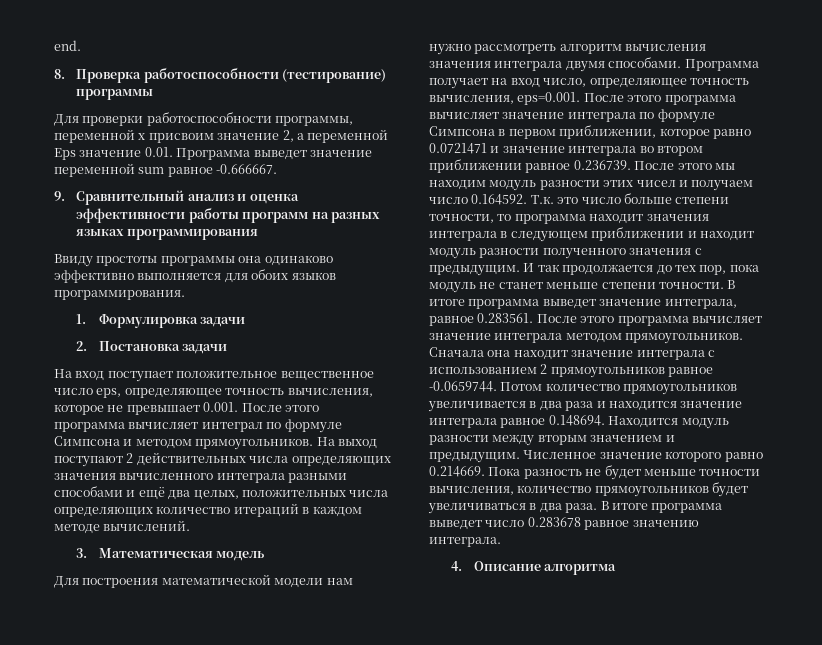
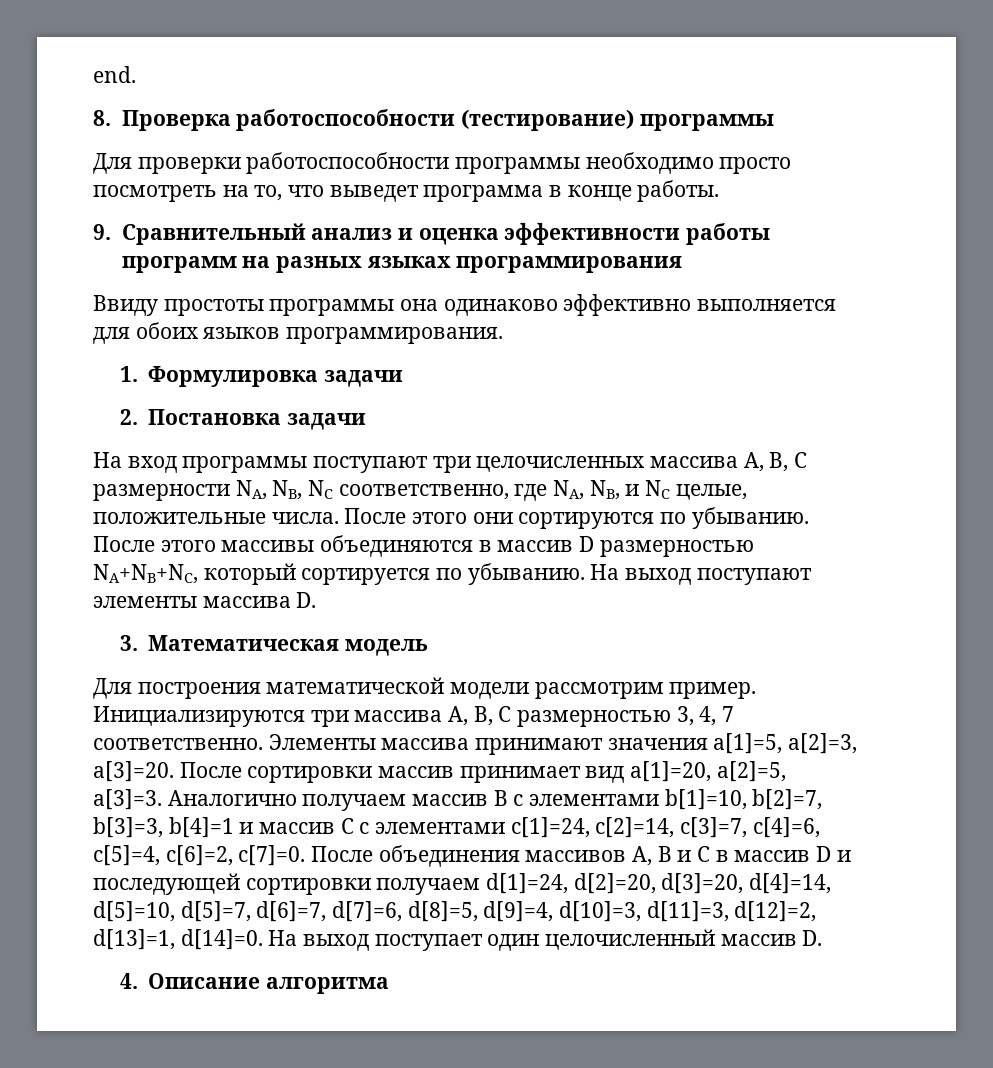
[275,116,354,126] [54,129,389,143] [54,147,372,160] [54,163,278,177] программы, переменной x присвоим значение 2, а переменной Eps значение 0.01. Программа выведет значение переменной sum равное -0.666667. -> [455,152,792,174] [93,180,720,202] программы необходимо просто посмотреть на то, что выведет программа в конце работы.
[107,370,374,382] [54,388,373,398] [54,402,319,415] [54,419,342,433] [54,436,377,450] [54,452,391,467] [54,473,348,483] [54,486,389,500] [54,503,362,517] [54,520,191,534] поступает положительное вещественное число eps, определяющее точность вычисления, которое не превышает 0.001. После этого программа вычисляет интеграл по формуле Симпсона и методом прямоугольников. На выход поступают 2 действительных числа определяющих значения вычисленного интеграла разными способами и ещё два целых, положительных числа определяющих количество итераций в каждом методе вычислений. -> [182,452,808,473] [93,480,747,501] [93,507,809,529] [93,535,754,557] [93,563,812,585] [93,592,317,608] программы поступают три целочисленных массива A, B, C размерности NA, NB, NC соответственно, где NA, NB, и NC целые, положительные числа. После этого они сортируются по убыванию. После этого массивы объединяются в массив D размерностью NA+NB+NC, который сортируется по убыванию. На выход поступают элементы массива D.
[326,578,353,585] [429,43,707,55] [429,57,759,72] [429,78,749,89] [429,92,736,105] [429,109,715,123] [429,125,751,139] [429,143,703,156] [429,159,735,173] [429,180,754,191] [429,193,730,205] [429,214,709,224] [429,227,754,242] [429,248,702,259] [429,263,759,276] [429,280,736,293] [429,299,737,309] [429,313,762,326] [429,332,744,344] [429,347,715,360] [429,364,714,378] [429,381,738,395] [428,401,743,412] [429,415,729,429] [429,434,675,446] [429,450,763,463] [429,465,761,480] [429,482,749,497] [428,501,723,514] [429,517,699,530] [429,537,501,547] нам нужно рассмотреть алгоритм вычисления значения интеграла двумя способами. Программа получает на вход число, определяющее точность вычисления, eps=0.001. После этого программа вычисляет значение интеграла по формуле Симпсона в первом приближении, которое равно 0.0721471 и значение интеграла во втором приближении равное 0.236739. После этого мы находим модуль разности этих чисел и получаем число 0.164592. Т.к. это число больше степени точности, то программа находит значения интеграла в следующем приближении и находит модуль разности полученного значения с предыдущим. И так продолжается до тех пор, пока модуль не станет меньше степени точности. В итоге программа выведет значение интеграла, равное 0.283561. После этого программа вычисляет значение интеграла методом прямоугольников. Сначала она находит значение интеграла с использованием 2 прямоугольников равное -0.0659744. Потом количество прямоугольников увеличивается в два раза и находится значение интеграла равное 0.148694. Находится модуль разности между вторым значением и предыдущим. Численное значение которого равно 0.214669. Пока разность не будет меньше точности вычисления, количество прямоугольников будет увеличиваться в два раза. В итоге программа выведет число 0.283678 равное значению интеграла. -> [534,682,757,699] [93,706,735,727] [93,733,858,755] [93,761,786,783] [93,789,823,811] [93,817,820,838] [93,845,851,867] [93,873,832,895] [93,901,817,922] [93,929,823,951] рассмотрим пример. Инициализируются три массива A, B, C размерностью 3, 4, 7 соответственно. Элементы массива принимают значения a[1]=5, a[2]=3, a[3]=20. После сортировки массив принимает вид a[1]=20, a[2]=5, a[3]=3. Аналогично получаем массив B с элементами b[1]=10, b[2]=7, b[3]=3, b[4]=1 и массив C с элементами c[1]=24, c[2]=14, c[3]=7, c[4]=6, c[5]=4, c[6]=2, c[7]=0. После объединения массивов A, B и С в массив D и последующей сортировки получаем d[1]=24, d[2]=20, d[3]=20, d[4]=14, d[5]=10, d[5]=7, d[6]=7, d[7]=6, d[8]=5, d[9]=4, d[10]=3, d[11]=3, d[12]=2, d[13]=1, d[14]=0. На выход поступает один целочисленный массив D.

